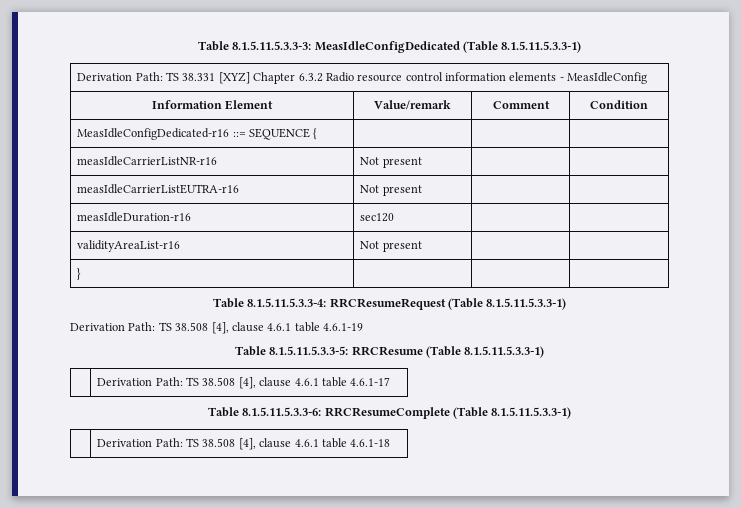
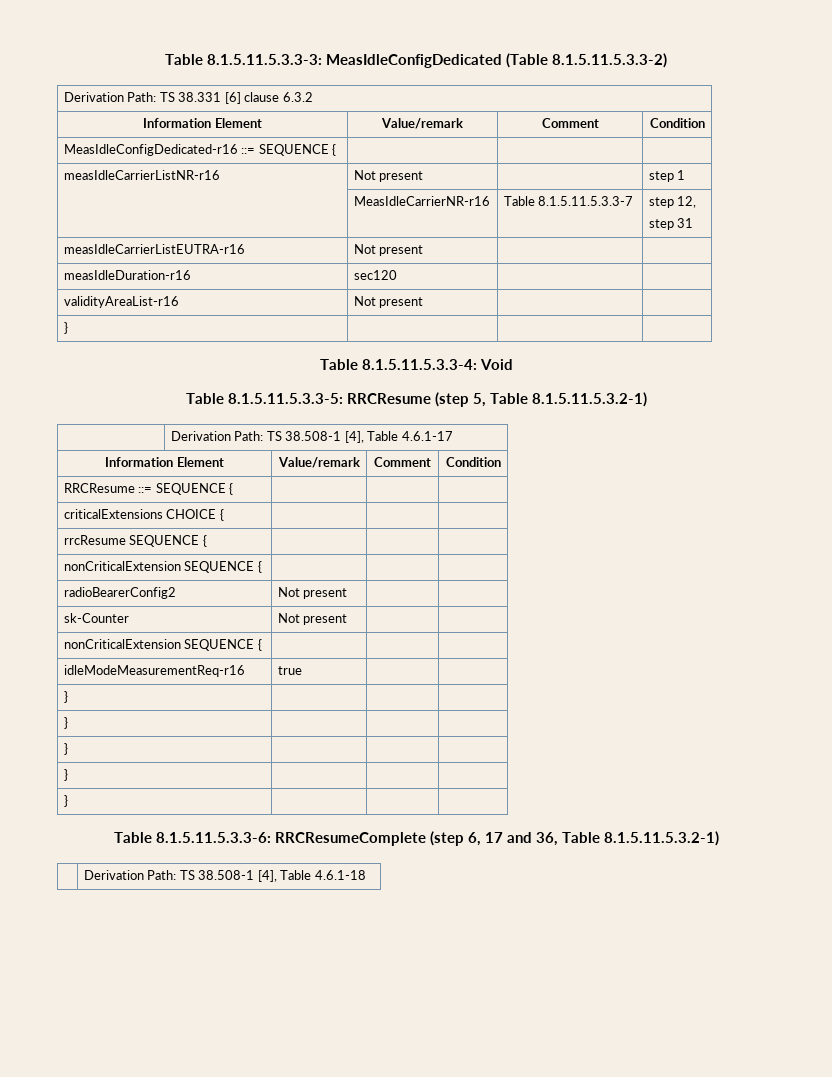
[501,41,582,53] 8.1.5.11.5.3.3-1) -> [552,53,667,68] 8.1.5.11.5.3.3-2)
[218,72,296,84] [XYZ] Chapter -> [224,92,280,104] [6] clause
[325,72,648,84] Radio resource control information elements - MeasIdleConfig -> (313, 97) none
(422, 162) none -> [648,170,686,182] [353,196,490,206] [503,196,634,206] [648,196,697,208] [648,218,694,230] step 1 // | MeasIdleCarrierNR-r16 | Table 8.1.5.11.5.3.3-7 | step 12, // step 31
[329,298,567,310] [70,322,363,334] RRCResumeRequest (Table 8.1.5.11.5.3.3-1) // Derivation Path: TS 38.508 [4], clause 4.6.1 table 4.6.1-19 -> [479,359,513,370] Void
[425,346,545,358] [97,377,391,389] [207,407,572,419] [97,438,347,450] (Table 8.1.5.11.5.3.3-1) // | Derivation Path: TS 38.508 [4], clause 4.6.1 table 4.6.1-17 // Table 8.1.5.11.5.3.3-6: RRCResumeComplete (Table 8.1.5.11.5.3.3-1) // | Derivation Path: TS 38.508 [4], clause 4.6.1 table -> [434,392,647,407] [170,431,453,443] [105,457,224,467] [277,457,360,468] [374,457,431,467] [445,457,501,467] [63,483,234,495] [63,509,224,521] [63,535,207,547] [63,561,262,573] [63,587,176,599] [277,587,348,599] [63,613,129,623] [277,613,348,625] [63,639,262,651] [63,665,245,677] [277,666,302,675] [63,691,68,703] [63,717,68,729] [63,743,68,755] [63,769,68,781] [63,795,68,807] [113,831,719,846] [83,870,312,882] (step 5, Table 8.1.5.11.5.3.2-1) // | Derivation Path: TS 38.508-1 [4], Table 4.6.1-17 // Information Element | Value/remark | Comment | Condition // RRCResume ::= SEQUENCE { | | | // criticalExtensions CHOICE { | | | // rrcResume SEQUENCE { | | | // nonCriticalExtension SEQUENCE { | | | // radioBearerConfig2 | Not present | | // sk-Counter | Not present | | // nonCriticalExtension SEQUENCE { | | | // idleModeMeasurementReq-r16 | true | | // } | | | // } | | | // } | | | // } | | | // } | | | // Table 8.1.5.11.5.3.3-6: RRCResumeComplete (step 6, 17 and 36, Table 8.1.5.11.5.3.2-1) // | Derivation Path: TS 38.508-1 [4], Table

